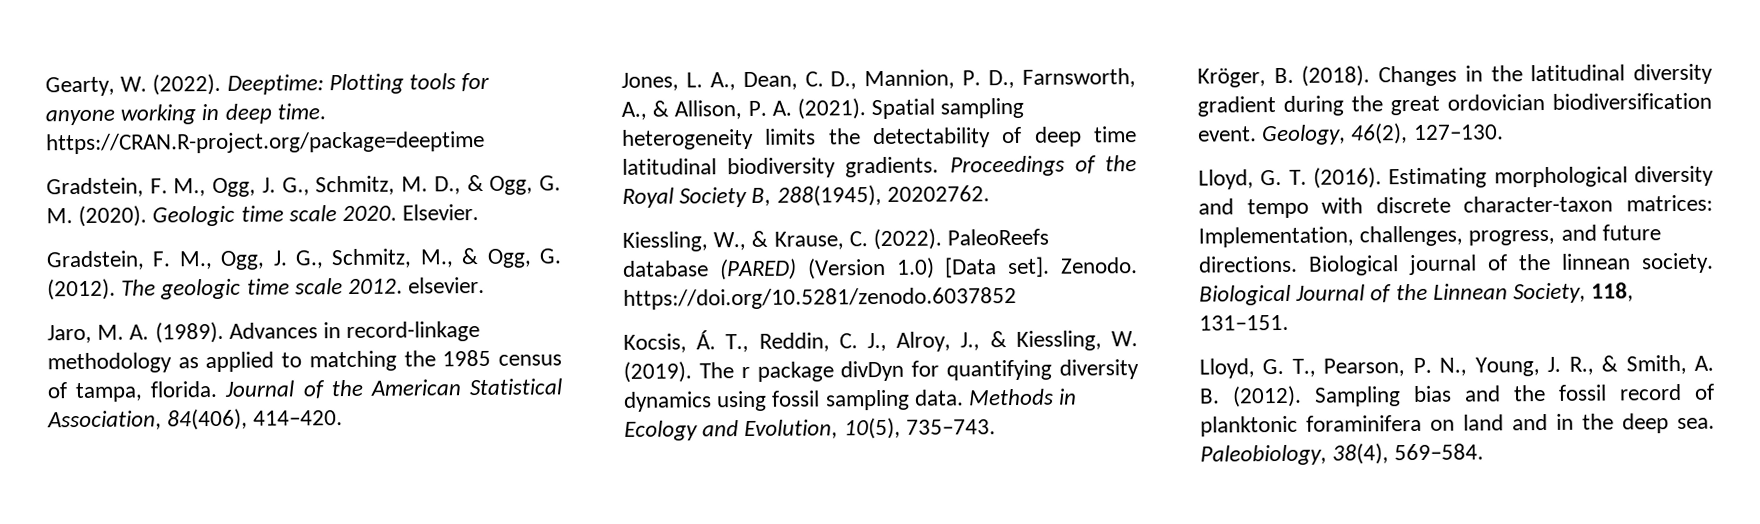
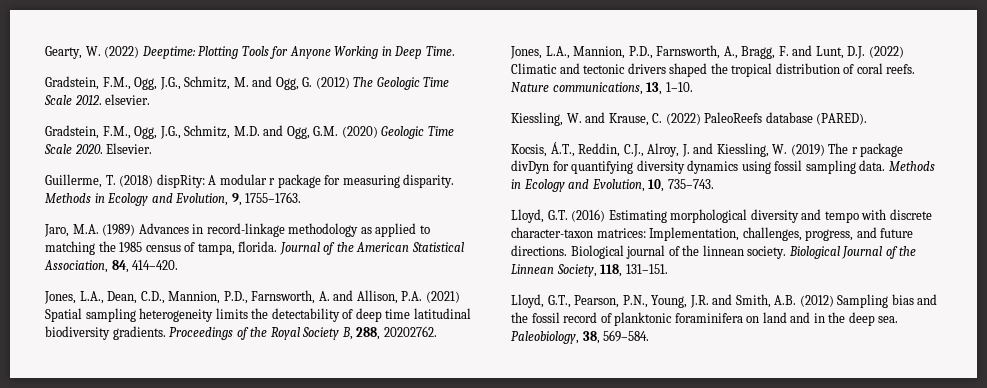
[152,73,222,96] (2022). -> [104,46,140,58] (2022)
[409,72,491,92] [45,103,326,126] [46,130,485,155] [46,174,562,198] [46,204,480,228] [46,248,562,271] [47,276,486,301] [47,321,224,344] tools for anyone working in deep time. https://CRAN.R-project.org/package=deeptime // Gradstein, F. M., Ogg, J. G., Schmitz, M. D., & Ogg, G. M. (2020). Geologic time scale 2020. Elsevier. // Gradstein, F. M., Ogg, J. G., Schmitz, M., & Ogg, G. (2012). The geologic time scale 2012. elsevier. // Jaro, M. A. (1989). -> [241,46,455,59] [45,76,450,90] [44,94,151,105] [45,125,454,139] [44,143,153,154] [45,174,455,188] [45,192,302,206] [44,224,136,237] Tools for Anyone Working in Deep Time. // Gradstein, F.M., Ogg, J.G., Schmitz, M. and Ogg, G. (2012) The Geologic Time Scale 2012. elsevier. // Gradstein, F.M., Ogg, J.G., Schmitz, M.D. and Ogg, G.M. (2020) Geologic Time Scale 2020. Elsevier. // Guillerme, T. (2018) dispRity: A modular r package for measuring disparity. Methods in Ecology and Evolution, 9, 1755–1763. // Jaro, M.A. (1989)
[167,408,249,431] 84(406), -> [111,260,129,273] 84,
[685,68,1136,91] [621,98,867,120] L. A., Dean, C. D., Mannion, P. D., Farnsworth, A., & Allison, P. A. (2021). -> [79,290,460,304] L.A., Dean, C.D., Mannion, P.D., Farnsworth, A. and Allison, P.A. (2021)
[776,184,882,207] 288(1945), -> [356,327,381,340] 288,
[622,230,769,252] // Kiessling, W., & -> [510,45,904,59] [511,63,916,77] [511,82,693,95] [511,112,606,126] // Jones, L.A., Mannion, P.D., Farnsworth, A., Bragg, F. and Lunt, D.J. (2022) Climatic and tectonic drivers shaped the tropical distribution of coral reefs. Nature communications, 13, 1–10. // Kiessling, W. and
[873,228,943,251] (2022). -> [665,113,701,125] (2022)
[718,256,1138,281] [623,286,1017,310] [623,330,1138,353] [623,361,692,383] (PARED) (Version 1.0) [Data set]. Zenodo. https://doi.org/10.5281/zenodo.6037852 // Kocsis, Á. T., Reddin, C. J., Alroy, J., & Kiessling, W. (2019). -> [816,113,868,125] [511,142,825,157] (PARED). // Kocsis, Á.T., Reddin, C.J., Alroy, J. and Kiessling, W. (2019)
[843,417,901,440] 10(5), -> [648,179,665,192] 10,
[1197,63,1713,88] [1197,92,1712,117] [1197,123,1504,146] [1198,167,1382,190] Kröger, B. (2018). Changes in the latitudinal diversity gradient during the great ordovician biodiversification event. Geology, 46(2), 127–130. // Lloyd, G. T. (2016). -> [511,209,606,223] Lloyd, G.T. (2016)
[1262,354,1714,377] [1199,385,1302,408] G. T., Pearson, P. N., Young, J. R., & Smith, A. B. (2012). -> [547,294,834,308] G.T., Pearson, P.N., Young, J.R. and Smith, A.B. (2012)
[1332,443,1390,465] 38(4), -> [582,331,600,344] 38,

